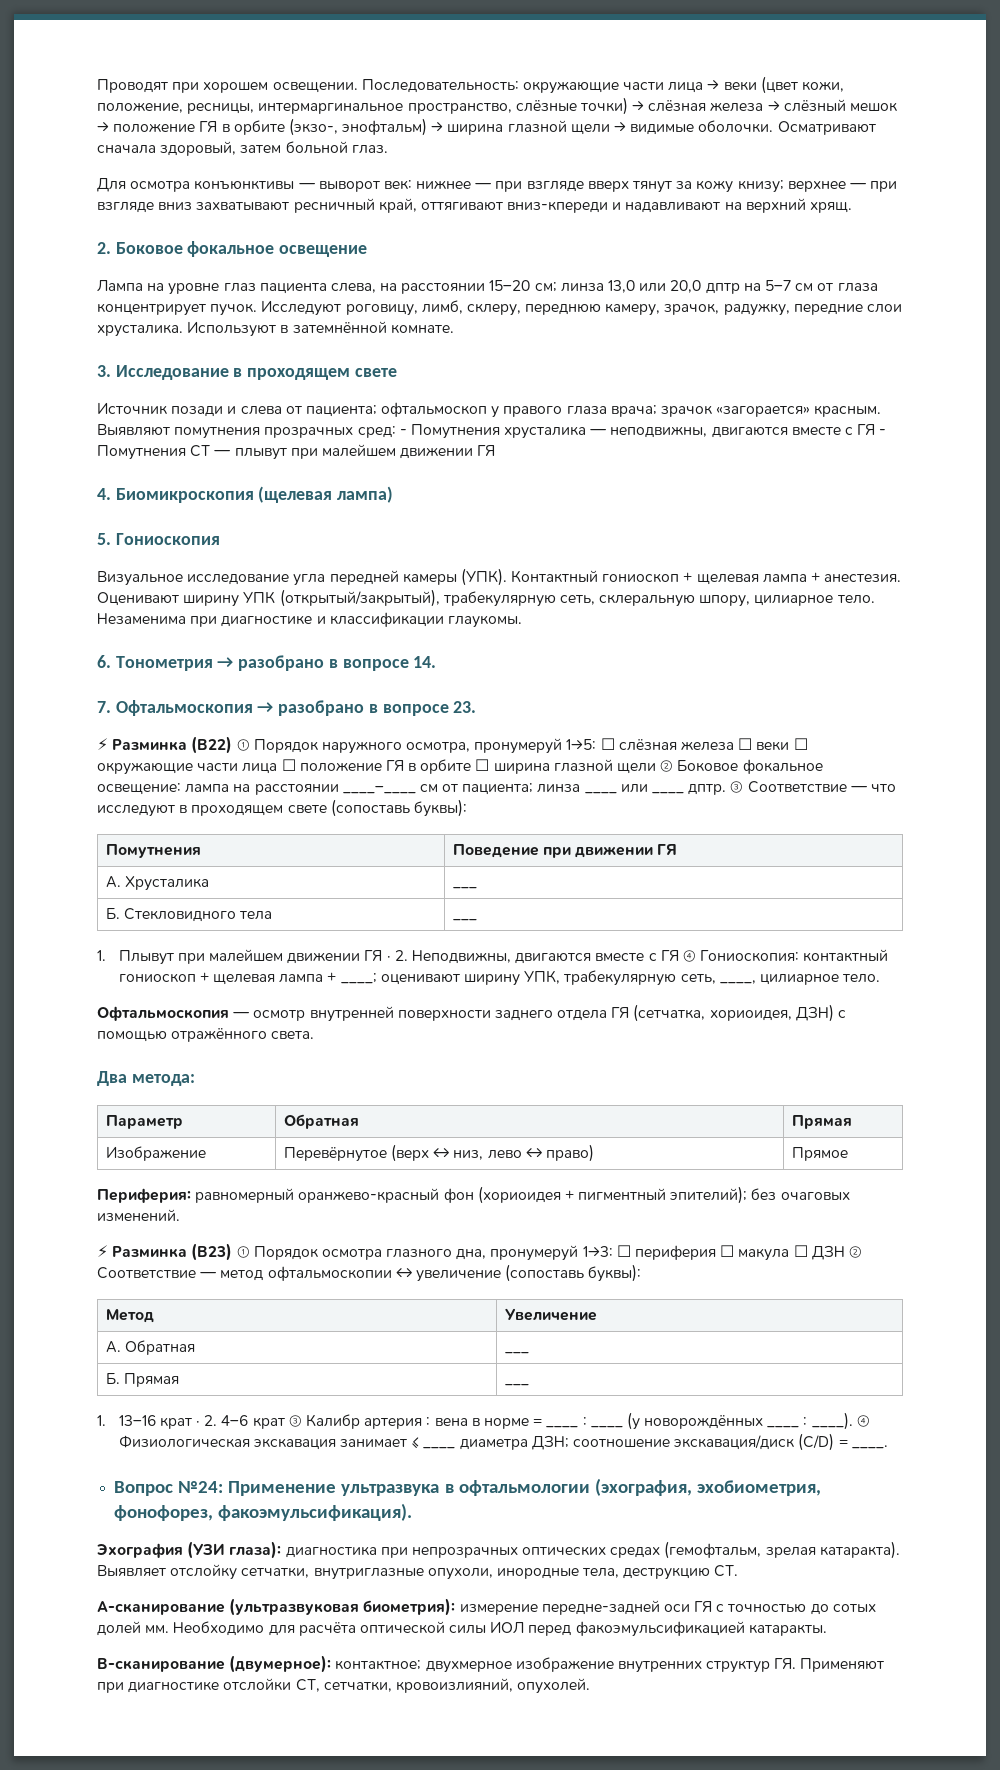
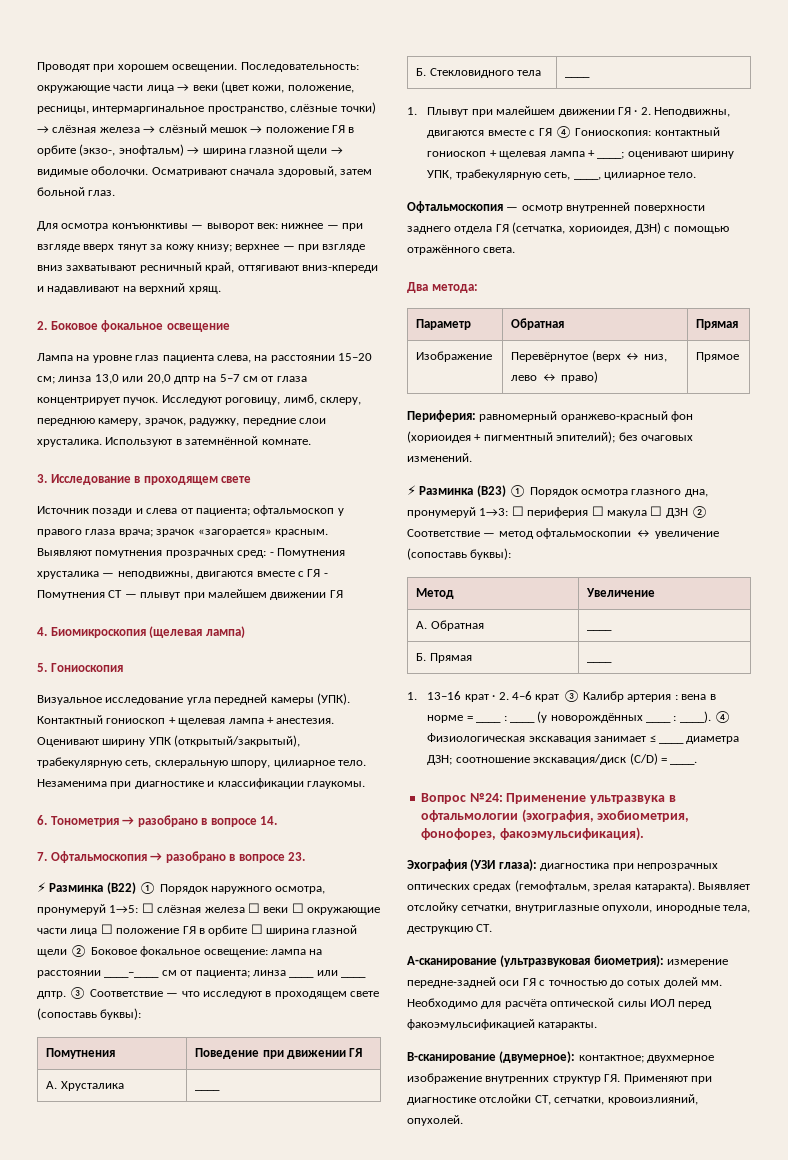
[452,887,477,889] ___ -> [195,1089,221,1091] ____
[452,919,477,921] ___ -> [565,76,591,78] ____
[504,1352,529,1354] ___ -> [587,629,613,631] ____
[504,1384,529,1386] ___ -> [587,661,613,663] ____

